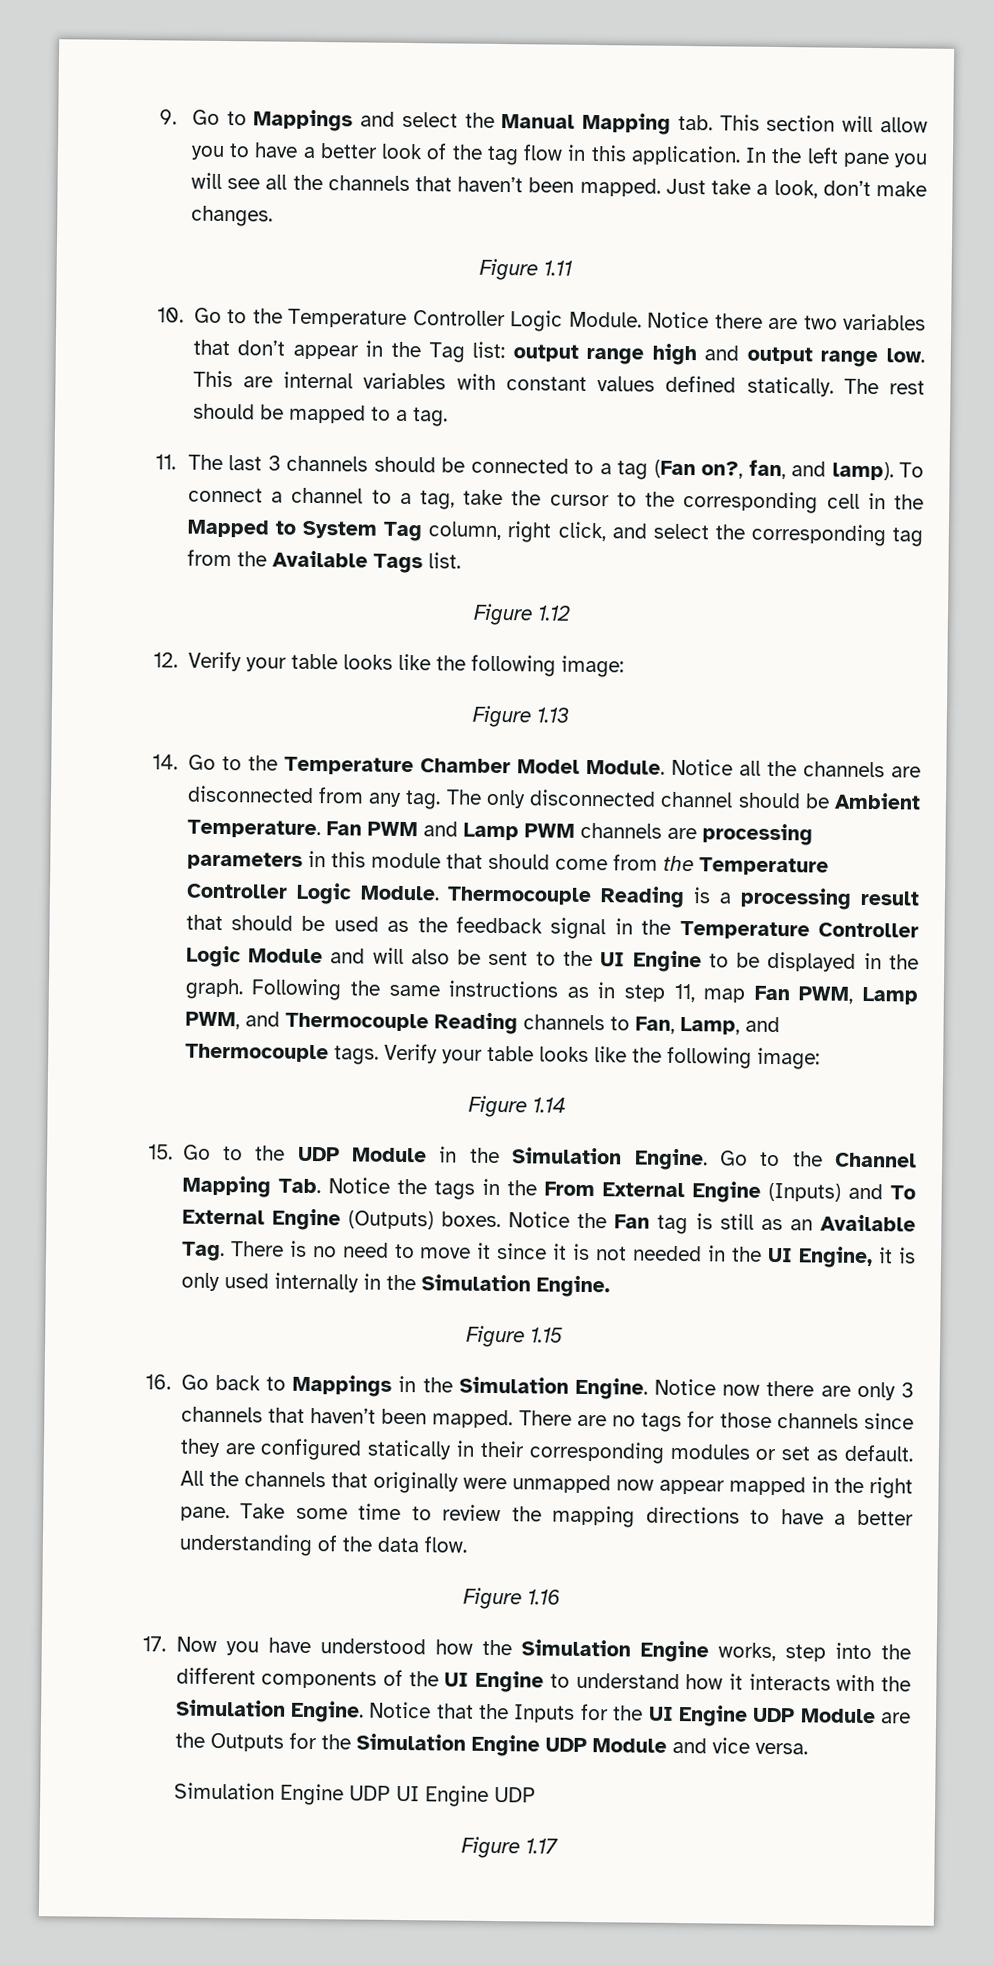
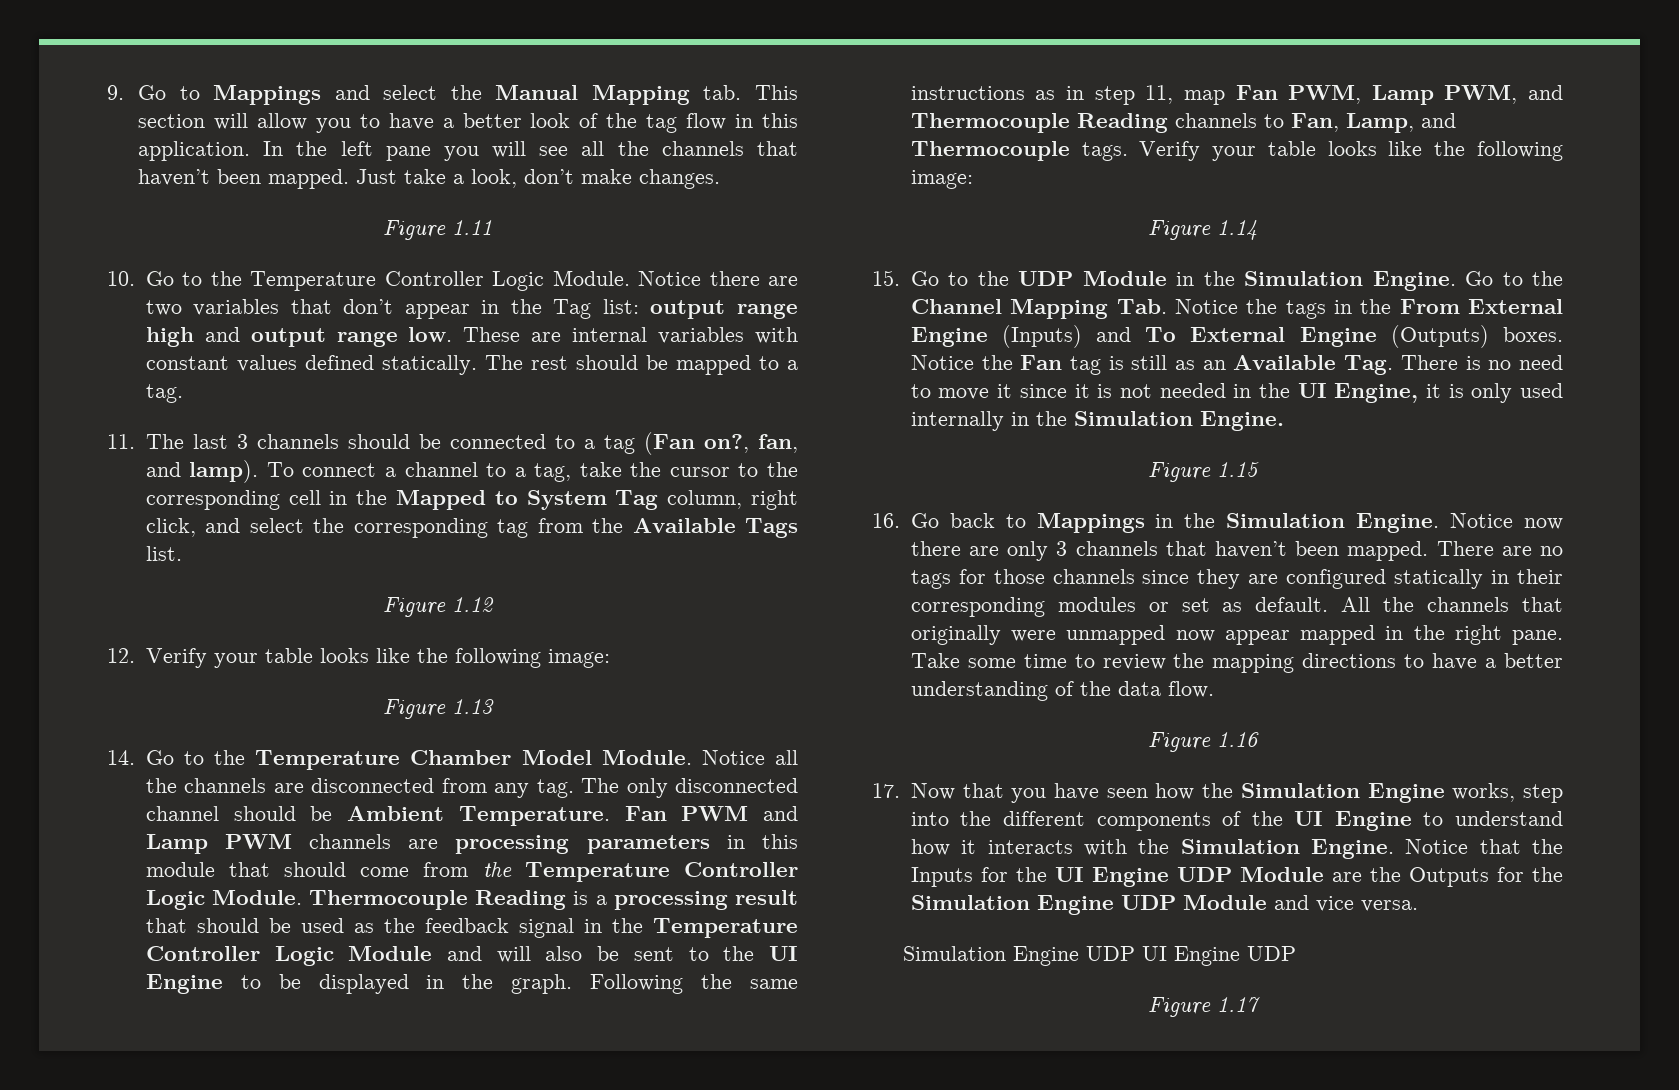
[192,370,233,388] This -> [463,327,521,342] These
(217, 1644) none -> [962,783,1004,798] that
[319,1638,426,1655] understood -> [1106,788,1148,798] seen

